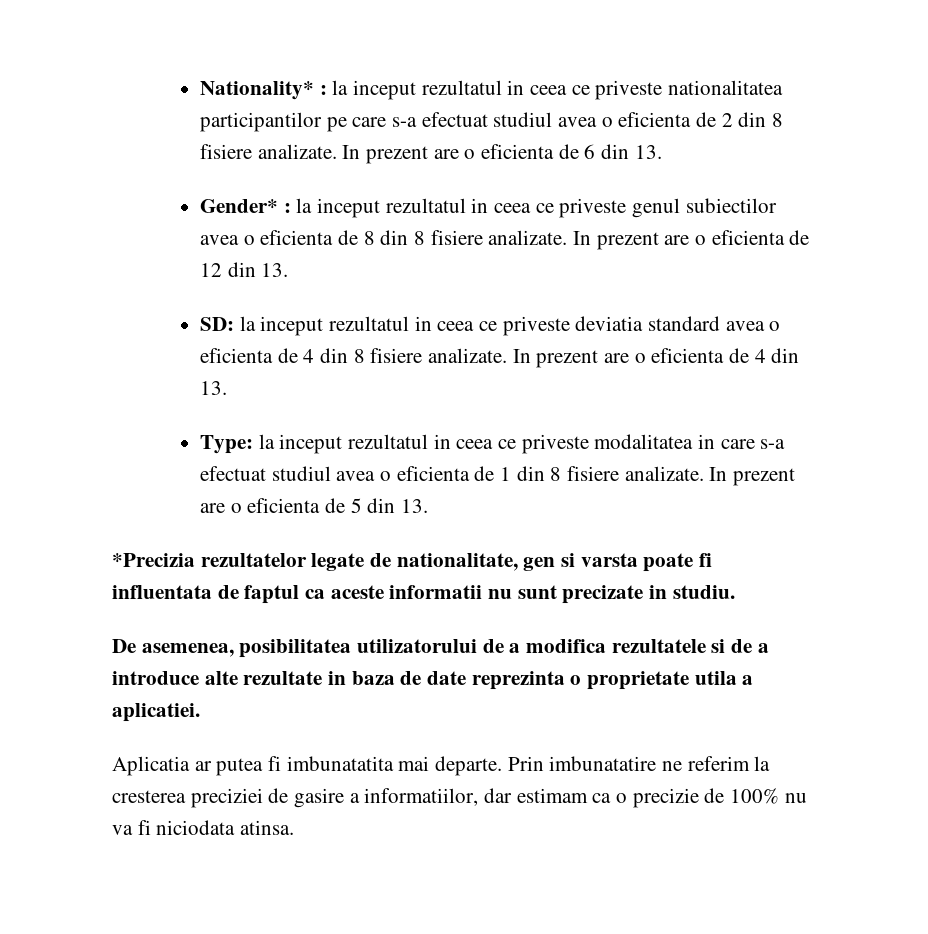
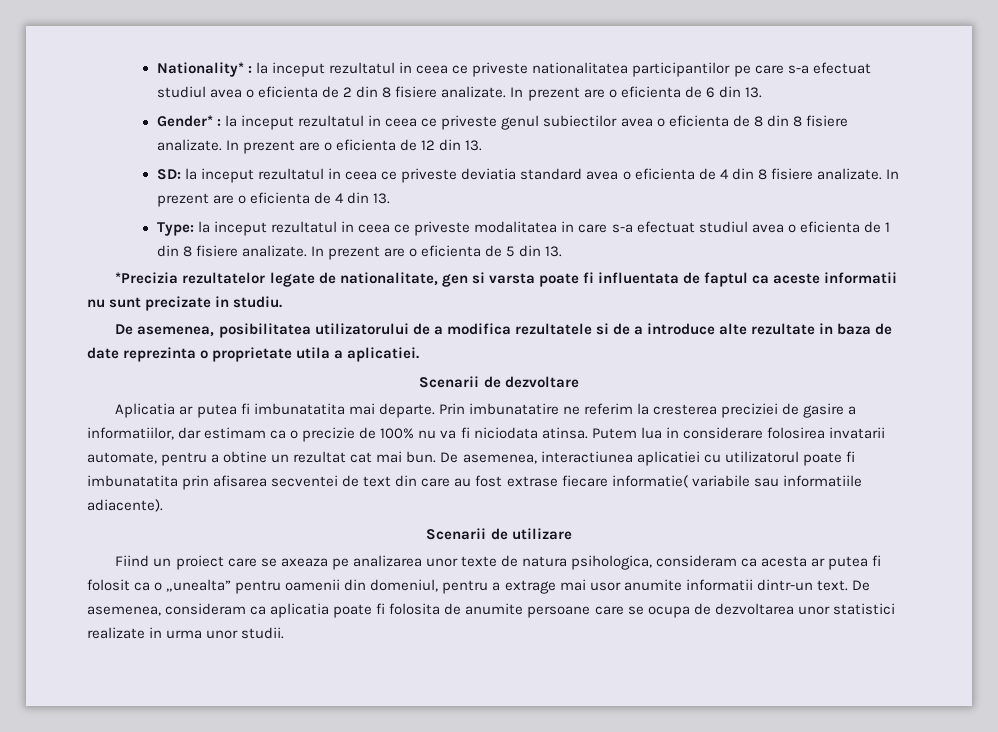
(200, 712) none -> [419,376,579,388] // Scenarii de dezvoltare
(295, 827) none -> [591,427,885,439] [87,451,855,466] [87,475,862,490] [87,499,163,512] [426,528,572,540] [115,555,882,570] [87,579,870,594] [87,603,895,618] [87,627,285,639] Putem lua in considerare folosirea invatarii automate, pentru a obtine un rezultat cat mai bun. De asemenea, interactiunea aplicatiei cu utilizatorul poate fi imbunatatita prin afisarea secventei de text din care au fost extrase fiecare informatie( variabile sau informatiile adiacente). // Scenarii de utilizare // Fiind un proiect care se axeaza pe analizarea unor texte de natura psihologica, consideram ca acesta ar putea fi folosit ca o „unealta” pentru oamenii din domeniul, pentru a extrage mai usor anumite informatii dintr-un text. De asemenea, consideram ca aplicatia poate fi folosita de anumite persoane care se ocupa de dezvoltarea unor statistici realizate in urma unor studii.

